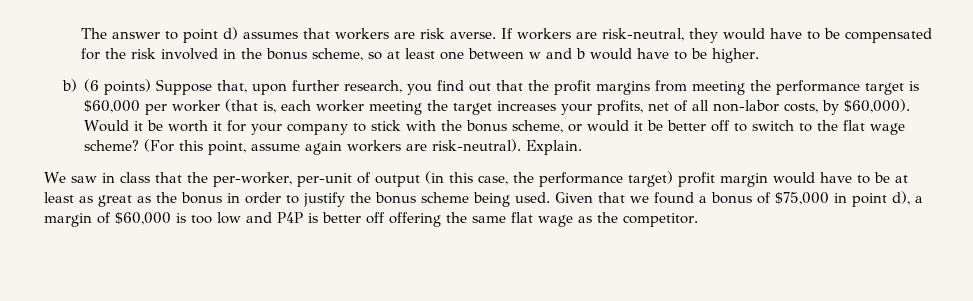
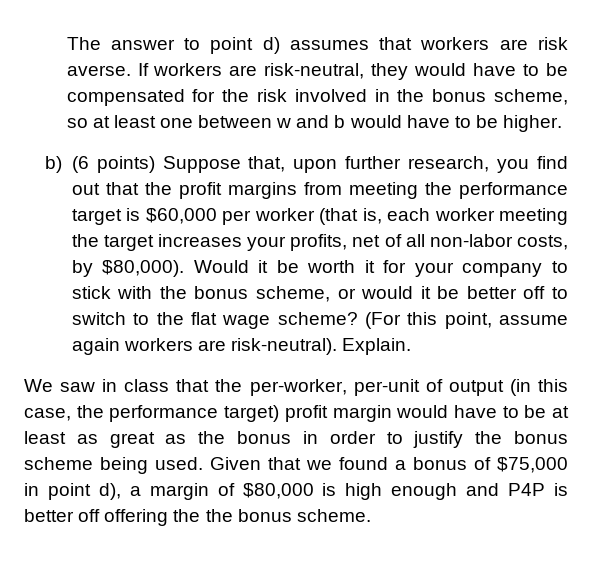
[844,99,911,113] $60,000). -> [102,260,185,277] $80,000).
[115,212,241,225] $60,000 is too low -> [242,483,458,500] $80,000 is high enough
[472,212,698,227] same flat wage as the competitor. -> [205,509,371,522] the bonus scheme.

